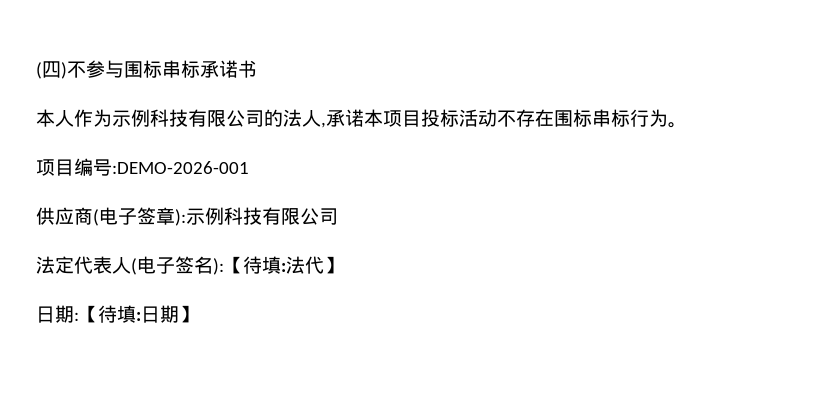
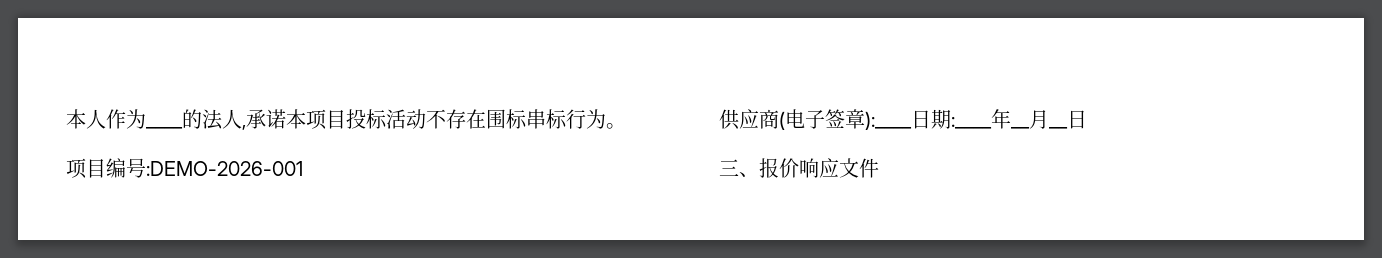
[36,60,257,79] [36,109,264,127] (四)不参与围标串标承诺书 // 本人作为示例科技有限公司 -> [66,109,183,129] 本人作为____
[175,207,338,226] [36,256,343,275] [36,305,198,323] ):示例科技有限公司 // 法定代表人(电子签名):【待填:法代】 // 日期:【待填:日期】 -> [865,109,1087,130] [719,158,879,178] ):____日期:____年__月__日 // 三、报价响应文件

